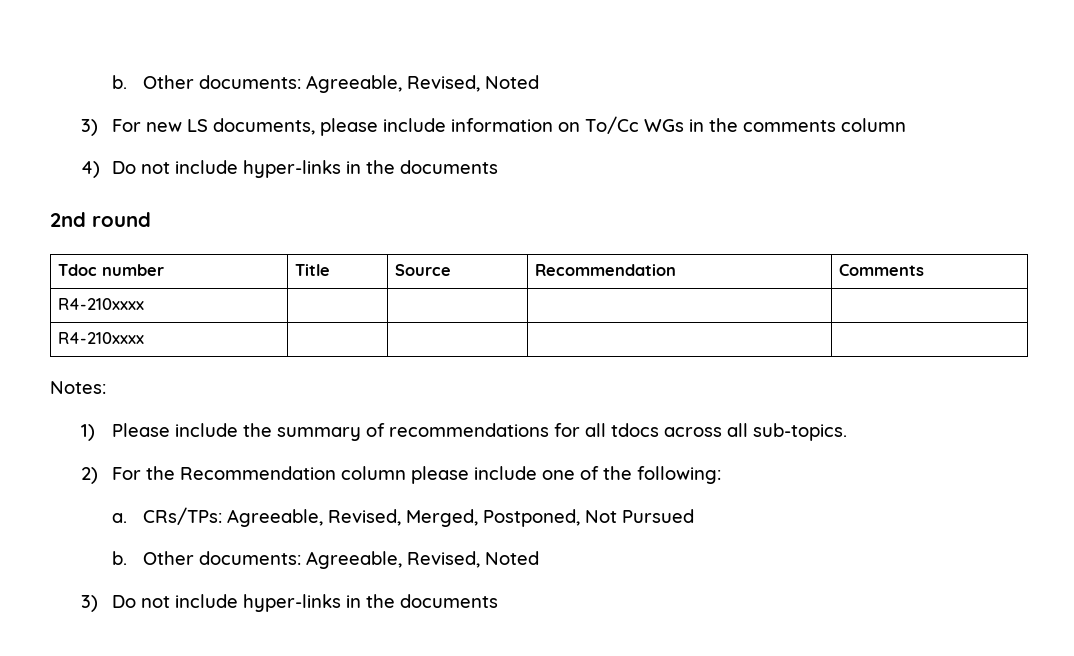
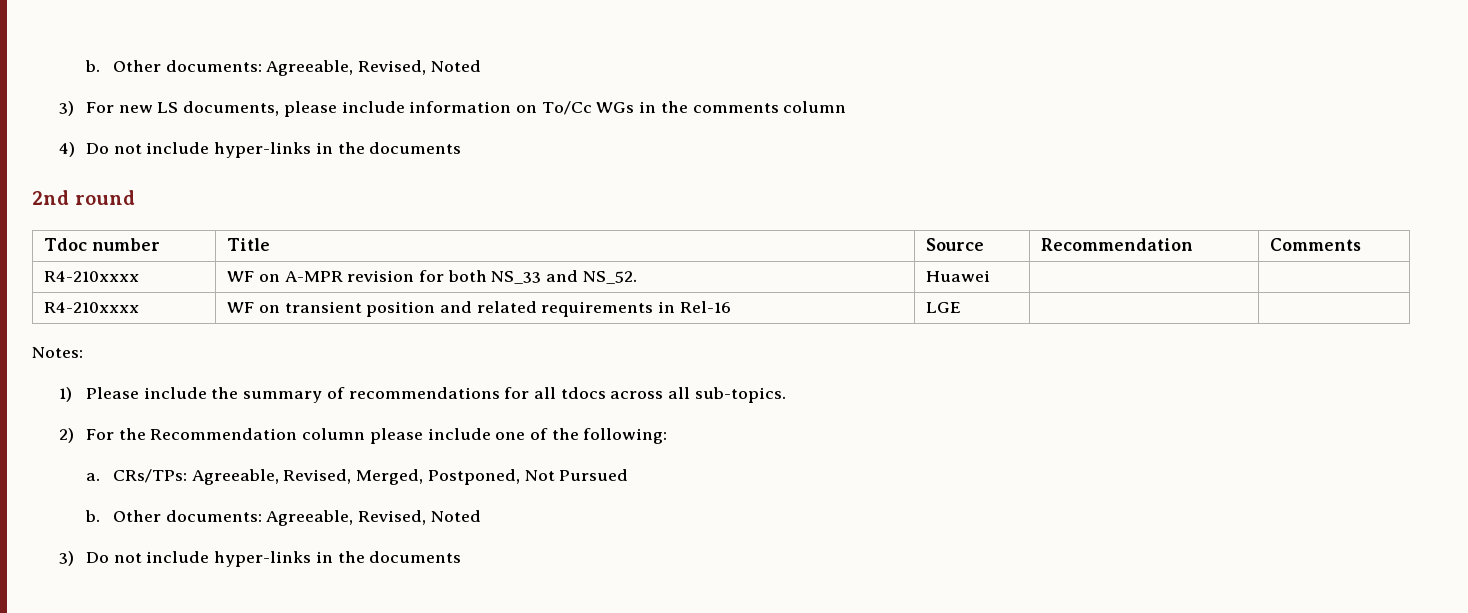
[58,332,145,344] | | | // R4-210xxxx | | -> [227,270,637,284] [926,270,991,282] [44,302,140,313] [227,301,731,317] [926,302,962,313] WF on A-MPR revision for both NS_33 and NS_52. | Huawei | | // R4-210xxxx | WF on transient position and related requirements in Rel-16 | LGE

